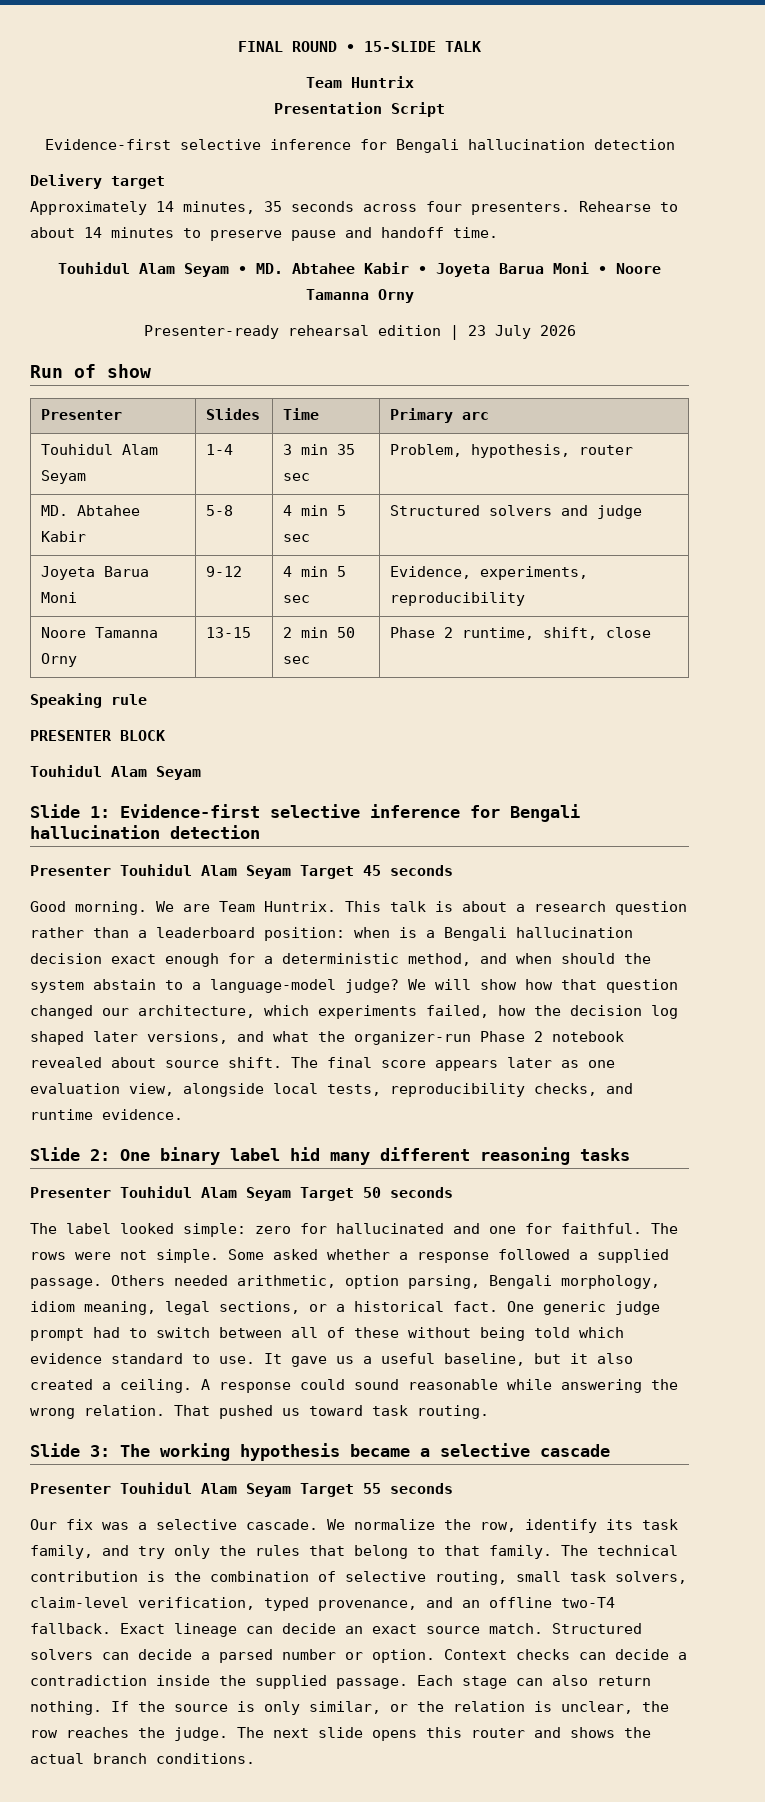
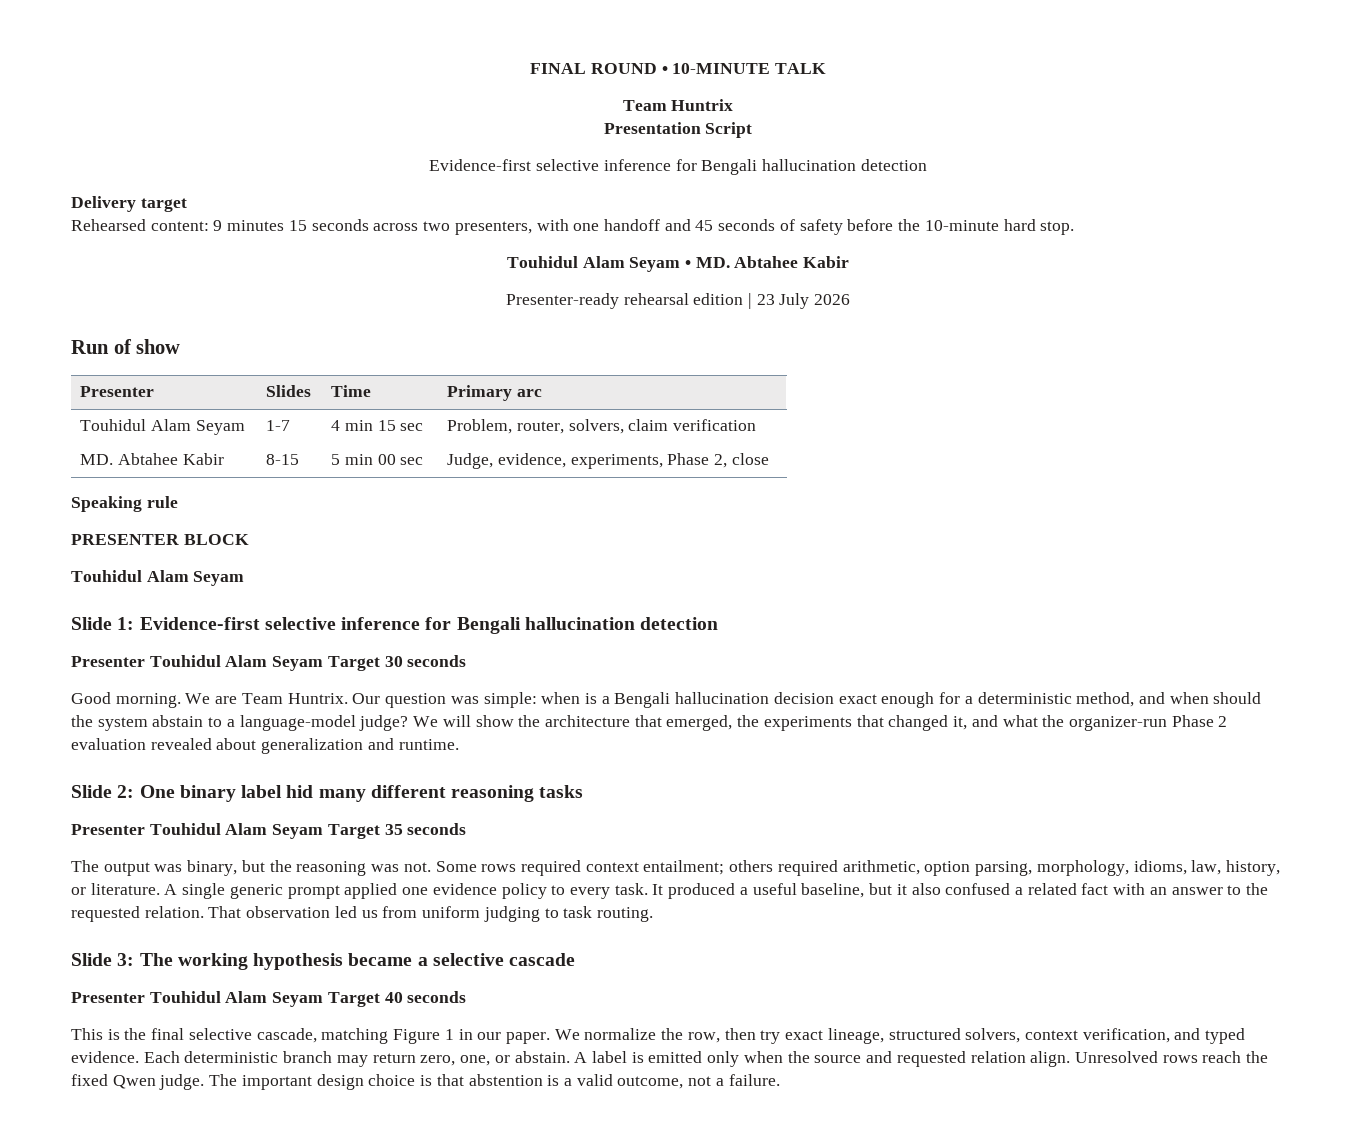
[364,41,436,52] 15-SLIDE -> [672,63,771,74] 10-MINUTE
[30,201,678,215] [30,227,498,241] Approximately 14 minutes, 35 seconds across four presenters. Rehearse to about 14 minutes to preserve pause and handoff time. -> [71,219,1075,235] Rehearsed content: 9 minutes 15 seconds across two presenters, with one handoff and 45 seconds of safety before the 10-minute hard stop.
[418,262,661,277] [305,289,414,303] • Joyeta Barua Moni • Noore Tamanna Orny -> (850, 262) none
[205,444,233,455] [282,444,355,455] [282,473,310,481] [389,444,633,458] [40,505,140,516] [40,531,86,542] [205,505,233,516] [282,505,346,516] [282,534,310,542] [389,505,642,519] [40,566,149,580] [40,592,77,603] [205,566,242,577] [282,566,346,577] [282,595,310,603] [389,566,588,580] [389,592,525,606] [40,627,158,638] [40,653,77,667] [205,627,251,638] [282,627,355,638] [282,656,310,664] [389,627,597,640] 1-4 | 3 min 35 sec | Problem, hypothesis, router // MD. Abtahee Kabir | 5-8 | 4 min 5 sec | Structured solvers and judge // Joyeta Barua Moni | 9-12 | 4 min 5 sec | Evidence, experiments, reproducibility // Noore Tamanna Orny | 13-15 | 2 min 50 sec | Phase 2 runtime, shift, -> [266,420,291,431] [331,420,424,431] [447,419,757,434] [80,453,224,465] [266,454,300,465] [331,454,424,465] [447,453,728,469] 1-7 | 4 min 15 sec | Problem, router, solvers, claim verification // MD. Abtahee Kabir | 8-15 | 5 min 00 sec | Judge, evidence, experiments, Phase 2,
[363,865,381,876] 45 -> [384,656,403,667] 30
[345,901,687,915] [30,927,345,941] This talk is about a research question rather than a leaderboard position: -> [352,692,537,708] Our question was simple:
[525,979,678,993] [30,1005,678,1019] [30,1031,228,1045] how that question changed our architecture, which experiments failed, how the decision log shaped later versions, -> [518,715,968,731] the architecture that emerged, the experiments that changed it,
[552,1031,624,1042] notebook -> [71,738,146,750] evaluation
[165,1057,615,1071] [30,1083,633,1097] [30,1109,183,1120] source shift. The final score appears later as one evaluation view, alongside local tests, reproducibility checks, and runtime evidence. -> [261,738,459,754] generalization and runtime.
[363,1187,381,1198] 50 -> [384,824,403,835] 35
[66,1223,678,1237] [30,1249,669,1263] [30,1275,660,1289] [30,1301,660,1315] [30,1327,624,1341] [30,1353,354,1367] label looked simple: zero for hallucinated and one for faithful. The rows were not simple. Some asked whether a response followed a supplied passage. Others needed arithmetic, option parsing, Bengali morphology, idiom meaning, legal sections, or a historical fact. One generic judge prompt had to switch between all of these without being told which evidence standard to use. It gave us -> [103,860,1280,876] [71,883,736,899] output was binary, but the reasoning was not. Some rows required context entailment; others required arithmetic, option parsing, morphology, idioms, law, history, or literature. A single generic prompt applied one evidence policy to every task. It produced
[30,1379,678,1393] [30,1405,363,1419] created a ceiling. A response could sound reasonable while answering the wrong relation. That pushed us toward -> [945,883,1269,895] [71,906,559,922] confused a related fact with an answer to the requested relation. That observation led us from uniform judging to
[363,1483,453,1494] [30,1519,678,1533] [30,1545,678,1559] [30,1571,687,1585] [30,1597,615,1611] [30,1623,642,1637] [30,1649,687,1663] [30,1675,651,1689] [30,1701,669,1715] [30,1727,651,1741] [30,1753,255,1764] 55 seconds // Our fix was a selective cascade. We normalize the row, identify its task family, and try only the rules that belong to that family. The technical contribution is the combination of selective routing, small task solvers, claim-level verification, typed provenance, and an offline two-T4 fallback. Exact lineage can decide an exact source match. Structured solvers can decide a parsed number or option. Context checks can decide a contradiction inside the supplied passage. Each stage can also return nothing. If the source is only similar, or the relation is unclear, the row reaches the judge. The next slide opens this router and shows the actual branch conditions. -> [384,991,467,1003] [71,1028,1246,1044] [71,1051,1269,1067] [71,1074,780,1090] 40 seconds // This is the final selective cascade, matching Figure 1 in our paper. We normalize the row, then try exact lineage, structured solvers, context verification, and typed evidence. Each deterministic branch may return zero, one, or abstain. A label is emitted only when the source and requested relation align. Unresolved rows reach the fixed Qwen judge. The important design choice is that abstention is a valid outcome, not a failure.

